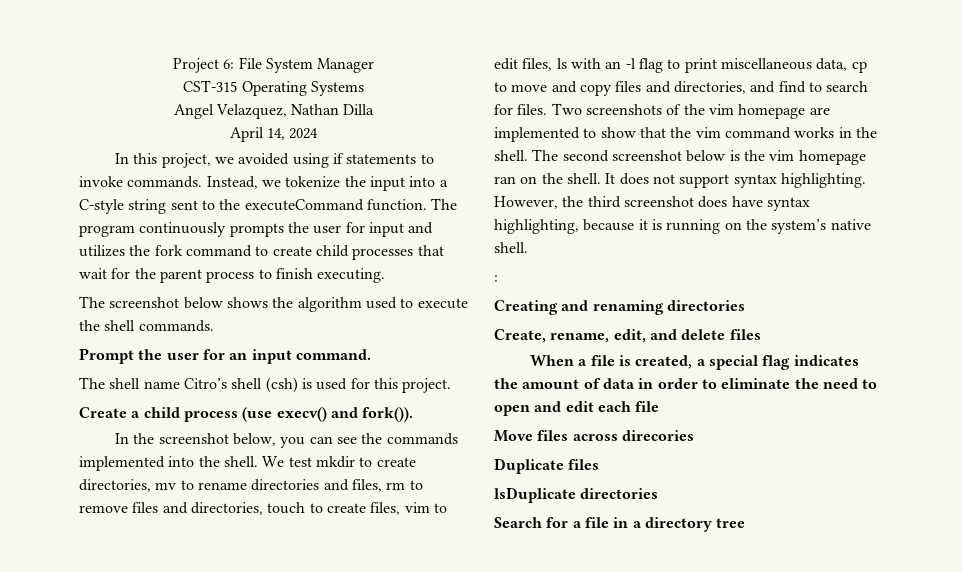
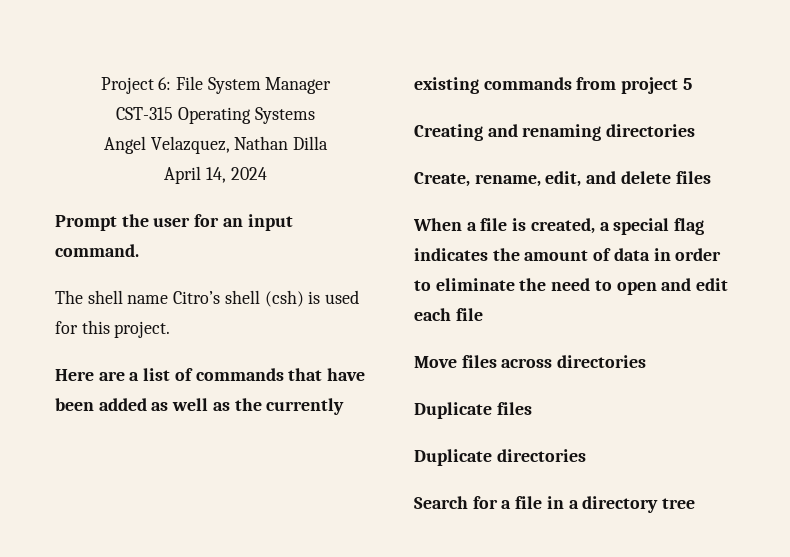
[114,153,434,168] [79,176,448,191] [79,198,458,214] [79,222,434,237] [79,245,444,260] [79,268,386,283] [79,296,468,312] [79,320,214,332] // In this project, we avoided using if statements to invoke commands. Instead, we tokenize the input into a C-style string sent to the executeCommand function. The program continuously prompts the user for input and utilizes the fork command to create child processes that wait for the parent process to finish executing. // The screenshot below shows the algorithm used to execute the shell commands. -> (267, 173) none
[79,407,414,422] [114,433,458,448] [79,456,416,471] [79,479,423,492] [79,502,447,515] [494,58,867,73] [494,81,869,96] [494,103,830,119] [494,127,877,142] [494,149,866,165] [494,173,866,188] [494,196,810,211] [494,219,871,234] [494,242,528,253] [494,275,498,282] Create a child process (use execv() and fork()). // In the screenshot below, you can see the commands implemented into the shell. We test mkdir to create directories, mv to rename directories and files, rm to remove files and directories, touch to create files, vim to edit files, ls with an -l flag to print miscellaneous data, cp to move and copy files and directories, and find to search for files. Two screenshots of the vim homepage are implemented to show that the vim command works in the shell. The second screenshot below is the vim homepage ran on the shell. It does not support syntax highlighting. However, the third screenshot does have syntax highlighting, because it is running on the system’s native shell. // : -> [55,368,366,381] [55,398,345,415] [414,77,692,94] Here are a list of commands that have been added as well as the currently existing commands from project 5
[621,430,694,441] direcories -> [557,355,647,368] directories
[494,487,576,503] lsDuplicate -> [414,449,492,466] Duplicate

